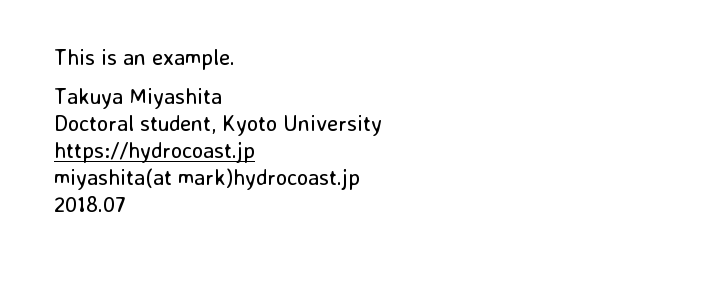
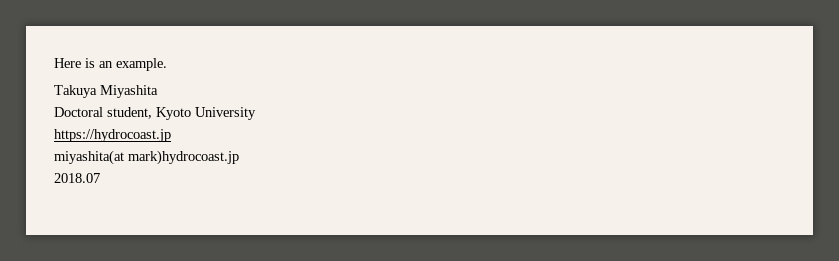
[54,49,95,65] This -> [54,58,81,68] Here

